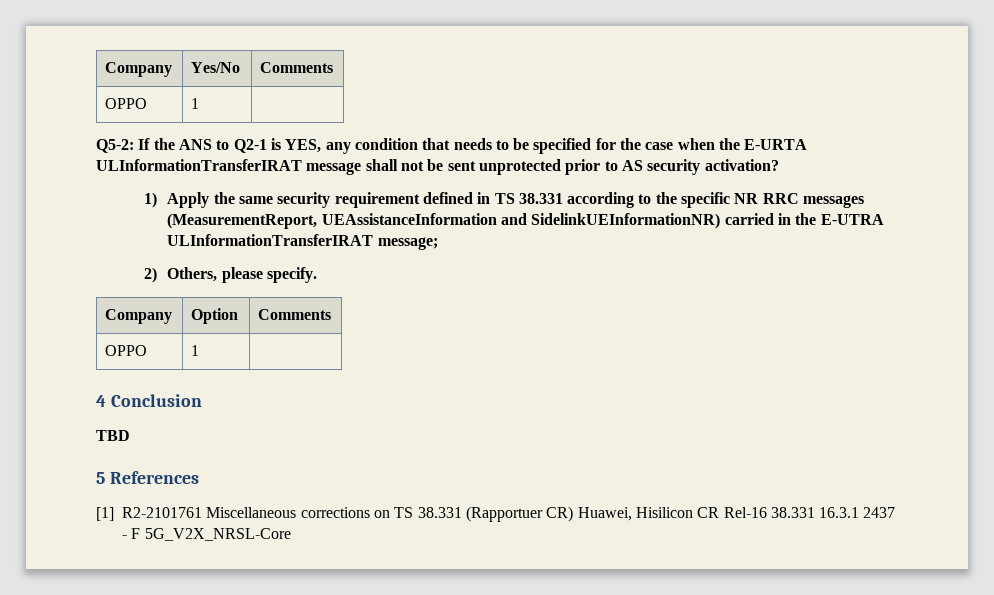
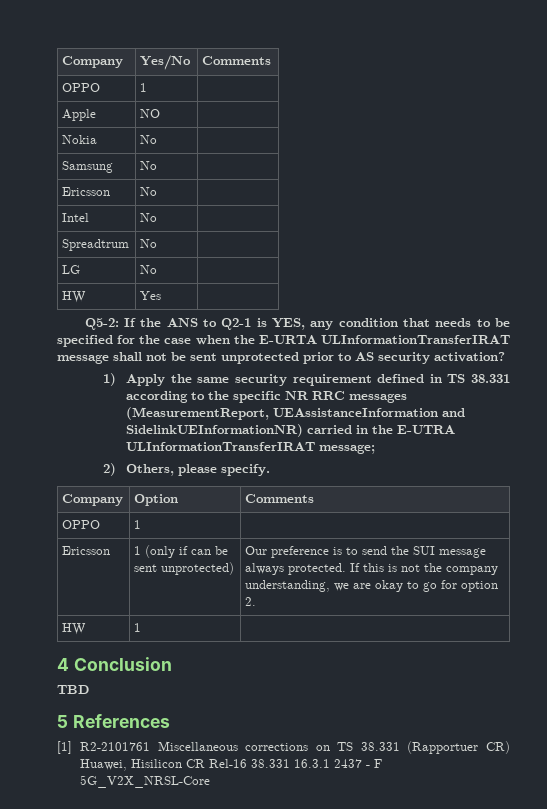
(200, 103) none -> [62,109,97,121] [140,109,161,118] [62,135,98,144] [140,135,158,144] [62,161,114,173] [140,161,158,170] [62,187,111,196] [140,187,158,196] [62,213,90,222] [140,213,158,222] [62,239,130,251] [140,239,158,248] [62,265,81,274] [140,265,158,274] [62,291,87,303] [140,291,162,300] // Apple | NO | // Nokia | No | // Samsung | No | // Ericsson | No | // Intel | No | // Spreadtrum | No | // LG | No | // HW | Yes |
(200, 350) none -> [62,546,111,555] [134,545,229,558] [134,562,235,575] [245,546,487,558] [245,563,499,575] [245,580,499,592] [245,597,257,606] [62,623,87,635] [134,623,142,632] // Ericsson | 1 (only if can be sent unprotected) | Our preference is to send the SUI message always protected. If this is not the company understanding, we are okay to go for option 2. // HW | 1 |

